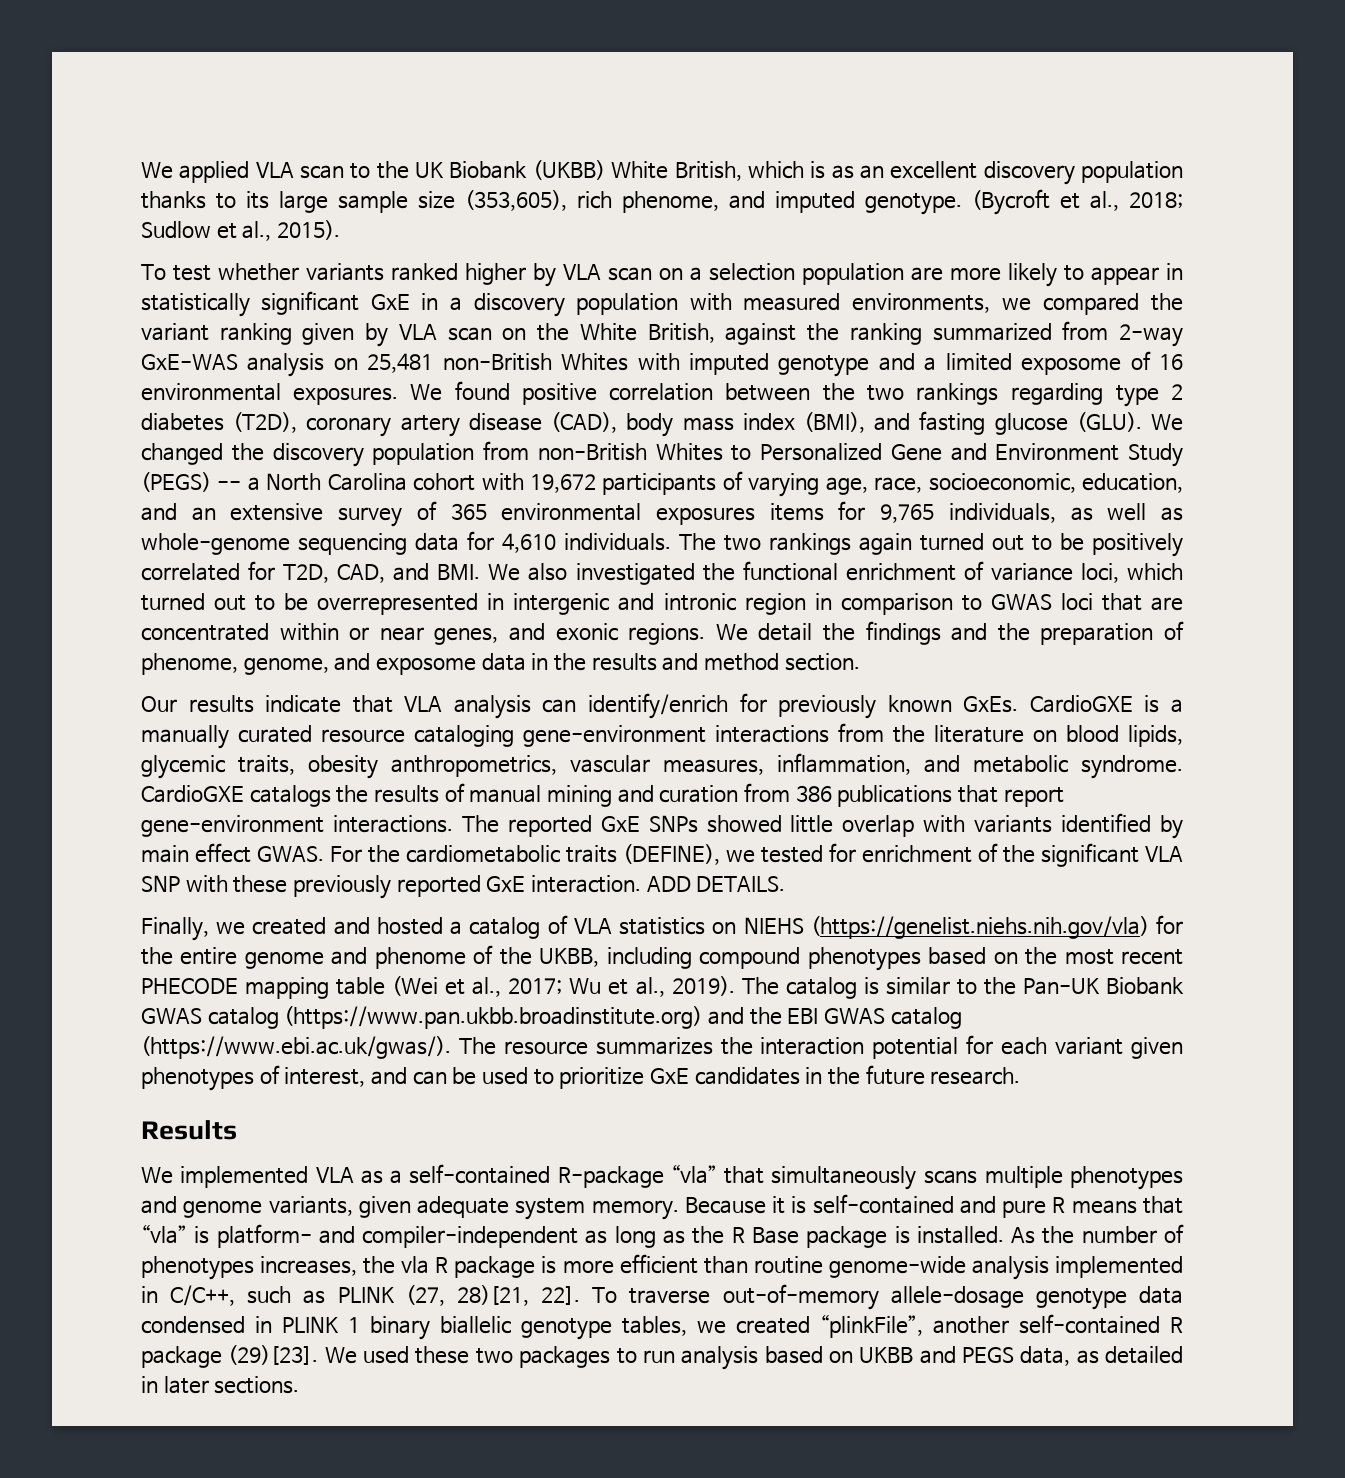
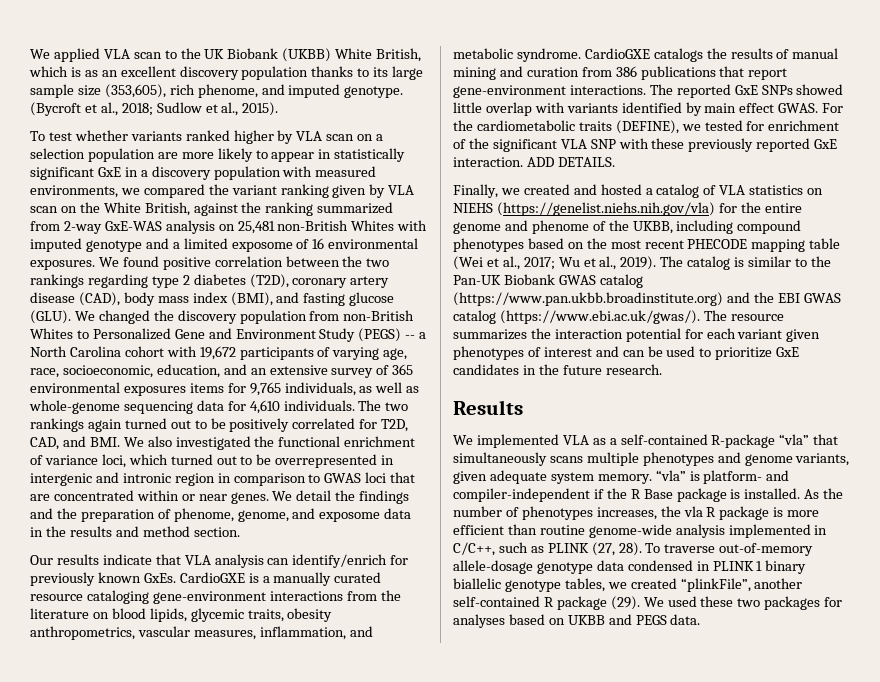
[434,623,706,645] genes, and exonic regions. -> [230,492,269,504] genes.
[284,1067,366,1087] interest, -> [543,347,592,357] interest
[684,1194,1184,1218] Because it is self-contained and pure R means that -> (652, 479) none
[585,1226,686,1248] as long as -> [593,489,604,499] if
[456,1285,581,1306] 28)[21, 22]. -> [618,542,642,556] 28).
[228,1345,319,1365] (29)[23]. -> [610,596,640,610] (29).
[616,1346,759,1370] to run analysis -> [824,597,843,607] [453,614,505,628] for analyses
[1020,1346,1183,1366] [141,1376,300,1394] data, as detailed in later sections. -> [670,614,701,625] data.

